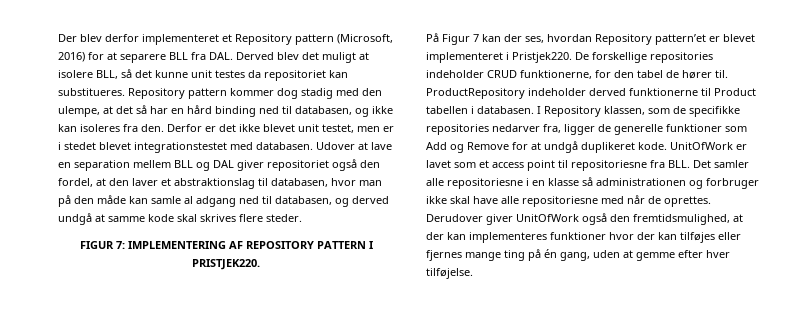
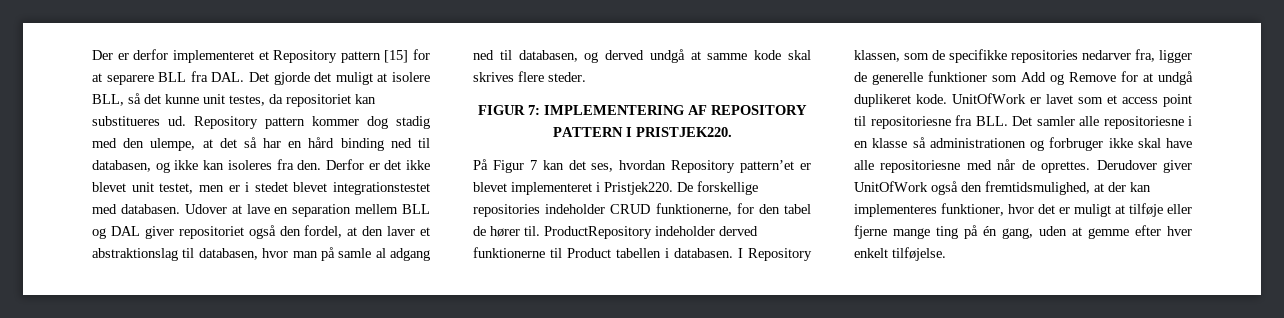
[80,34,102,42] blev -> [117,53,129,60] er
[337,34,393,44] [58,52,85,62] (Microsoft, 2016) -> [384,50,409,63] [15]
[236,52,299,60] Derved blev -> [248,72,310,85] Det gjorde
[215,70,245,78] testes -> [229,95,265,106] testes,
[58,88,125,96] substitueres. -> [92,116,186,126] substitueres ud.
[74,195,148,204] den måde kan -> (335, 254) none
[504,34,522,42] der -> [568,160,586,170] det
[550,232,741,243] [426,250,462,261] funktioner hvor der kan tilføjes eller fjernes -> [941,203,1192,217] [854,225,887,239] funktioner, hvor det er muligt at tilføje eller fjerne
(730, 254) none -> [854,248,888,258] enkelt

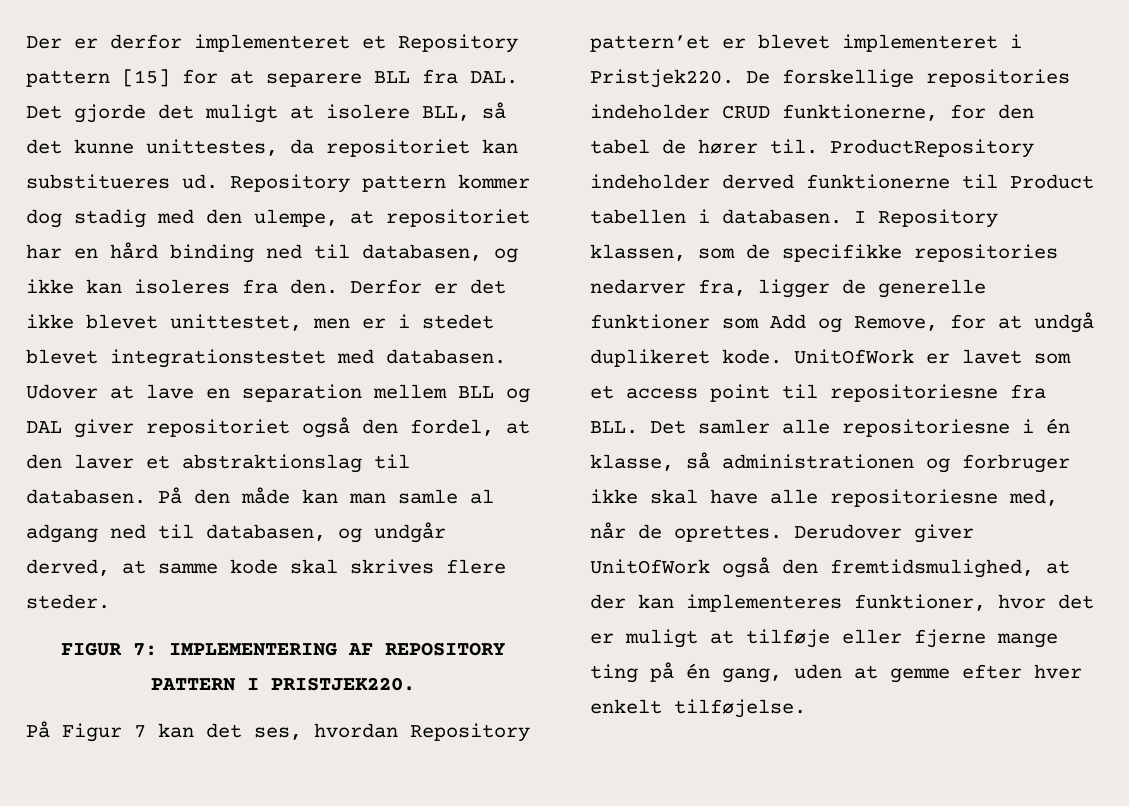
[203,94,265,106] unit testes, -> [146,139,278,156] unittestes,
[219,137,257,148] det så -> [386,209,530,227] repositoriet
[131,182,194,194] unit testet, -> [170,314,302,331] unittestet,
[198,247,335,261] databasen, hvor man på -> [26,487,386,504] databasen. På den måde kan man
[605,49,685,63] derved undgå -> [374,522,446,543] [26,559,110,576] undgår derved,
[1069,72,1116,82] Remove -> [854,316,938,331] Remove,
[854,138,908,148] en klasse -> [1046,418,1070,434] [590,454,674,471] én klasse,
[966,160,992,170] med -> [1009,489,1058,506] med,

